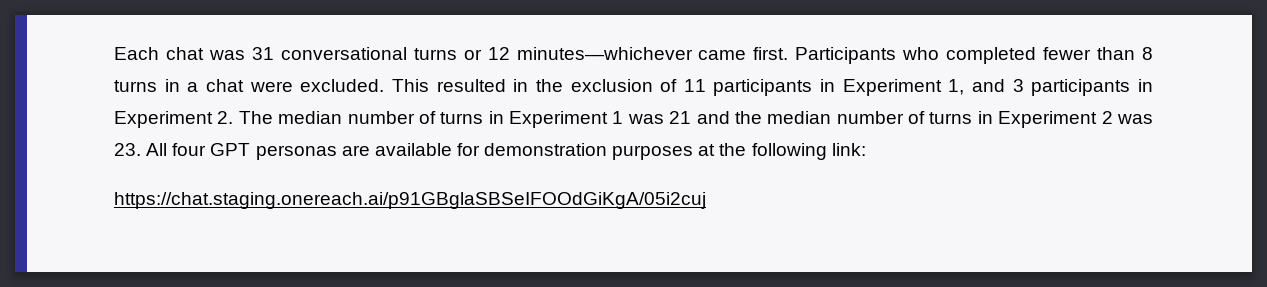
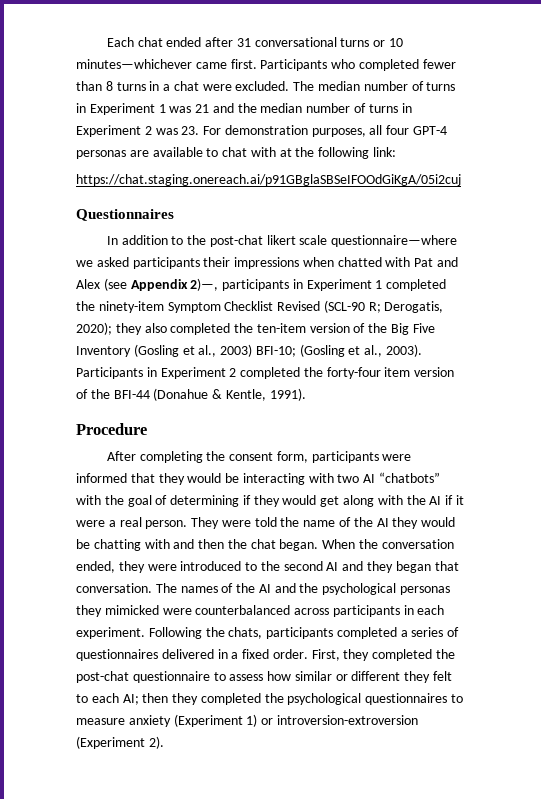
[208,50,245,60] was -> [166,37,234,47] ended after
[487,47,510,60] 12 -> [389,38,404,47] 10
[391,79,1153,96] [114,111,234,128] This resulted in the exclusion of 11 participants in Experiment 1, and 3 participants in Experiment 2. -> (290, 86) none
[146,143,694,160] All four GPT personas are available for demonstration purposes -> [203,125,448,137] [76,147,276,159] For demonstration purposes, all four GPT-4 personas are available to chat with
(706, 200) none -> [76,209,174,221] [106,235,458,247] [76,257,459,269] [76,278,447,291] [76,300,444,313] [76,322,435,335] [76,344,423,357] [76,367,455,379] [76,388,306,401] [76,423,147,435] [106,451,412,463] [76,472,441,485] [76,495,464,507] [76,517,456,529] [76,539,454,551] [76,561,459,573] [76,583,451,595] [76,605,445,617] [76,627,460,639] [76,649,456,661] [76,671,453,683] [76,693,464,705] [76,714,418,727] [76,736,164,749] // Questionnaires // In addition to the post-chat likert scale questionnaire—where we asked participants their impressions when chatted with Pat and Alex (see Appendix 2)—, participants in Experiment 1 completed the ninety-item Symptom Checklist Revised (SCL-90 R; Derogatis, 2020); they also completed the ten-item version of the Big Five Inventory (Gosling et al., 2003) BFI-10; (Gosling et al., 2003). Participants in Experiment 2 completed the forty-four item version of the BFI-44 (Donahue & Kentle, 1991). // Procedure // After completing the consent form, participants were informed that they would be interacting with two AI “chatbots” with the goal of determining if they would get along with the AI if it were a real person. They were told the name of the AI they would be chatting with and then the chat began. When the conversation ended, they were introduced to the second AI and they began that conversation. The names of the AI and the psychological personas they mimicked were counterbalanced across participants in each experiment. Following the chats, participants completed a series of questionnaires delivered in a fixed order. First, they completed the post-chat questionnaire to assess how similar or different they felt to each AI; then they completed the psychological questionnaires to measure anxiety (Experiment 1) or introversion-extroversion (Experiment 2).

